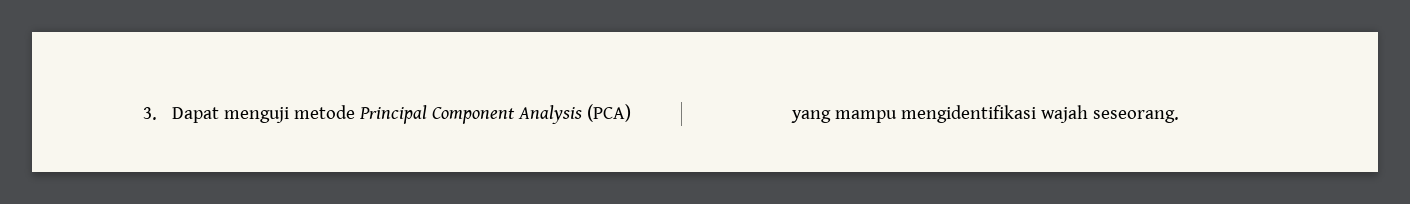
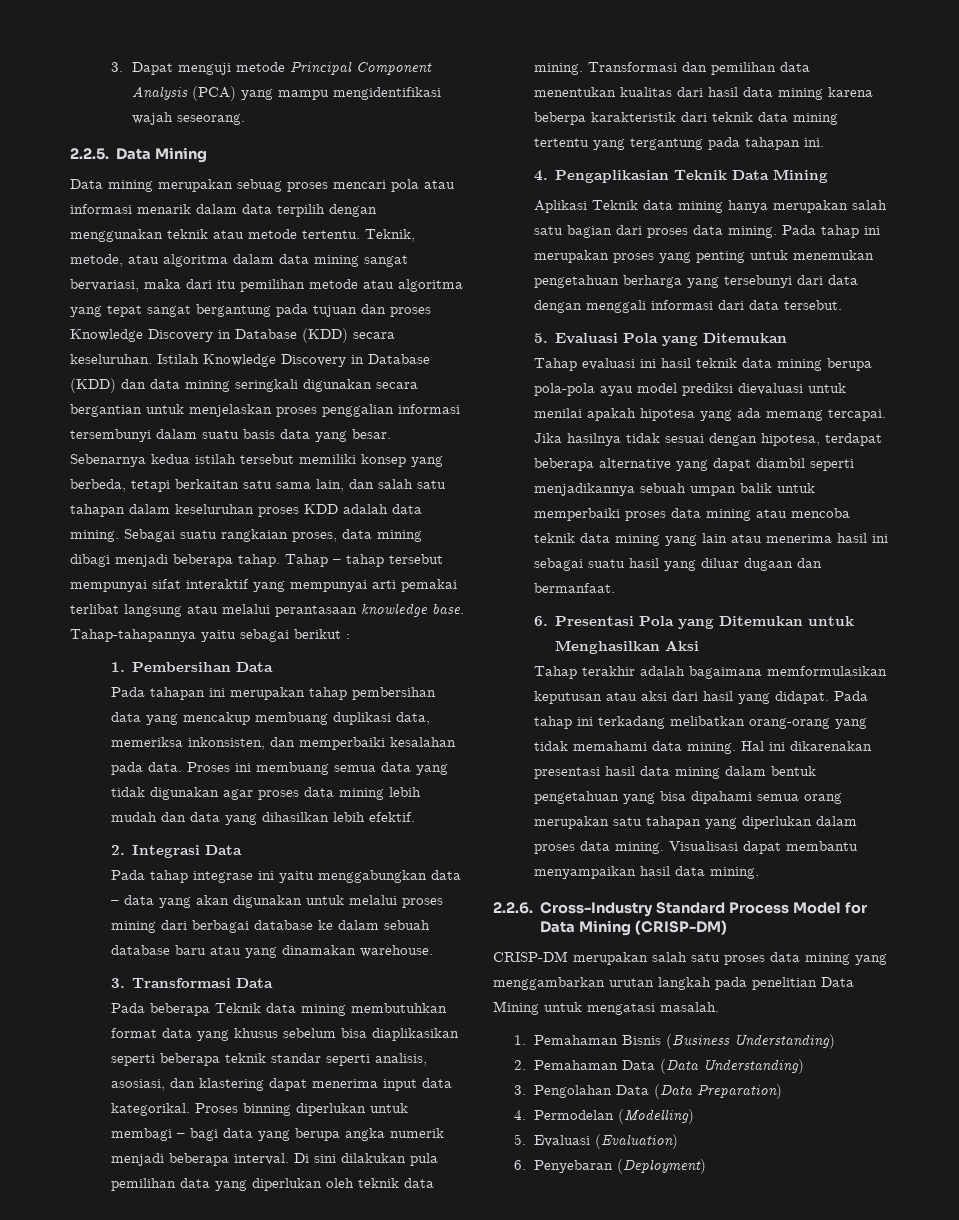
(1180, 116) none -> [70,147,208,163] [70,179,455,192] [70,204,377,217] [70,229,415,242] [70,254,408,267] [70,279,463,292] [70,304,431,317] [70,328,395,343] [70,354,430,367] [70,378,418,393] [70,404,460,417] [70,429,391,442] [70,454,443,467] [70,479,446,492] [70,504,422,517] [70,529,422,542] [70,554,443,567] [70,579,457,592] [70,603,464,617] [70,629,350,642] [111,662,274,672] [111,687,437,700] [111,712,431,725] [111,737,457,750] [111,762,449,775] [111,787,422,800] [111,812,416,825] [111,845,243,858] [111,870,462,883] [111,895,444,908] [111,920,431,933] [111,945,434,958] [111,978,274,988] [111,1003,448,1016] [111,1028,460,1041] [111,1053,428,1066] [111,1078,453,1091] [111,1103,409,1116] [111,1128,445,1141] [111,1153,439,1166] [111,1178,435,1191] [534,62,811,75] [534,87,874,100] [534,112,839,125] [534,137,825,150] [534,169,829,183] [534,200,888,213] [534,225,881,238] [534,250,875,263] [534,275,859,288] [534,300,843,313] [534,333,788,346] [534,358,873,371] [534,383,847,396] [534,408,887,421] [534,433,883,446] [534,458,855,471] [534,483,816,496] [534,508,851,521] [534,533,889,546] [534,558,823,571] [534,583,616,593] [534,616,855,629] [555,640,700,654] [534,666,888,679] [534,691,869,704] [534,716,868,729] [534,741,873,754] [534,766,817,779] [534,791,843,804] [534,816,858,829] [534,841,859,854] [534,866,760,879] [493,902,867,917] [540,920,728,936] [493,951,887,965] [493,977,854,990] [493,1001,719,1015] [513,1034,836,1049] [513,1059,805,1074] [513,1084,783,1099] [513,1109,695,1124] [513,1134,679,1149] [513,1159,707,1174] // 2.2.5. Data Mining // Data mining merupakan sebuag proses mencari pola atau informasi menarik dalam data terpilih dengan menggunakan teknik atau metode tertentu. Teknik, metode, atau algoritma dalam data mining sangat bervariasi, maka dari itu pemilihan metode atau algoritma yang tepat sangat bergantung pada tujuan dan proses Knowledge Discovery in Database (KDD) secara keseluruhan. Istilah Knowledge Discovery in Database (KDD) dan data mining seringkali digunakan secara bergantian untuk menjelaskan proses penggalian informasi tersembunyi dalam suatu basis data yang besar. Sebenarnya kedua istilah tersebut memiliki konsep yang berbeda, tetapi berkaitan satu sama lain, dan salah satu tahapan dalam keseluruhan proses KDD adalah data mining. Sebagai suatu rangkaian proses, data mining dibagi menjadi beberapa tahap. Tahap – tahap tersebut mempunyai sifat interaktif yang mempunyai arti pemakai terlibat langsung atau melalui perantasaan knowledge base. Tahap-tahapannya yaitu sebagai berikut : // 1. Pembersihan Data // Pada tahapan ini merupakan tahap pembersihan data yang mencakup membuang duplikasi data, memeriksa inkonsisten, dan memperbaiki kesalahan pada data. Proses ini membuang semua data yang tidak digunakan agar proses data mining lebih mudah dan data yang dihasilkan lebih efektif. // 2. Integrasi Data // Pada tahap integrase ini yaitu menggabungkan data – data yang akan digunakan untuk melalui proses mining dari berbagai database ke dalam sebuah database baru atau yang dinamakan warehouse. // 3. Transformasi Data // Pada beberapa Teknik data mining membutuhkan format data yang khusus sebelum bisa diaplikasikan seperti beberapa teknik standar seperti analisis, asosiasi, dan klastering dapat menerima input data kategorikal. Proses binning diperlukan untuk membagi – bagi data yang berupa angka numerik menjadi beberapa interval. Di sini dilakukan pula pemilihan data yang diperlukan oleh teknik data mining. Transformasi dan pemilihan data menentukan kualitas dari hasil data mining karena beberpa karakteristik dari teknik data mining tertentu yang tergantung pada tahapan ini. // 4. Pengaplikasian Teknik Data Mining // Aplikasi Teknik data mining hanya merupakan salah satu bagian dari proses data mining. Pada tahap ini merupakan proses yang penting untuk menemukan pengetahuan berharga yang tersebunyi dari data dengan menggali informasi dari data tersebut. // 5. Evaluasi Pola yang Ditemukan // Tahap evaluasi ini hasil teknik data mining berupa pola-pola ayau model prediksi dievaluasi untuk menilai apakah hipotesa yang ada memang tercapai. Jika hasilnya tidak sesuai dengan hipotesa, terdapat beberapa alternative yang dapat diambil seperti menjadikannya sebuah umpan balik untuk memperbaiki proses data mining atau mencoba teknik data mining yang lain atau menerima hasil ini sebagai suatu hasil yang diluar dugaan dan bermanfaat. // 6. Presentasi Pola yang Ditemukan untuk Menghasilkan Aksi // Tahap terakhir adalah bagaimana memformulasikan keputusan atau aksi dari hasil yang didapat. Pada tahap ini terkadang melibatkan orang-orang yang tidak memahami data mining. Hal ini dikarenakan presentasi hasil data mining dalam bentuk pengetahuan yang bisa dipahami semua orang merupakan satu tahapan yang diperlukan dalam proses data mining. Visualisasi dapat membantu menyampaikan hasil data mining. // 2.2.6. Cross-Industry Standard Process Model for Data Mining (CRISP-DM) // CRISP-DM merupakan salah satu proses data mining yang menggambarkan urutan langkah pada penelitian Data Mining untuk mengatasi masalah. // 1. Pemahaman Bisnis (Business Understanding) // 2. Pemahaman Data (Data Understanding) // 3. Pengolahan Data (Data Preparation) // 4. Permodelan (Modelling) // 5. Evaluasi (Evaluation) // 6. Penyebaran (Deployment)

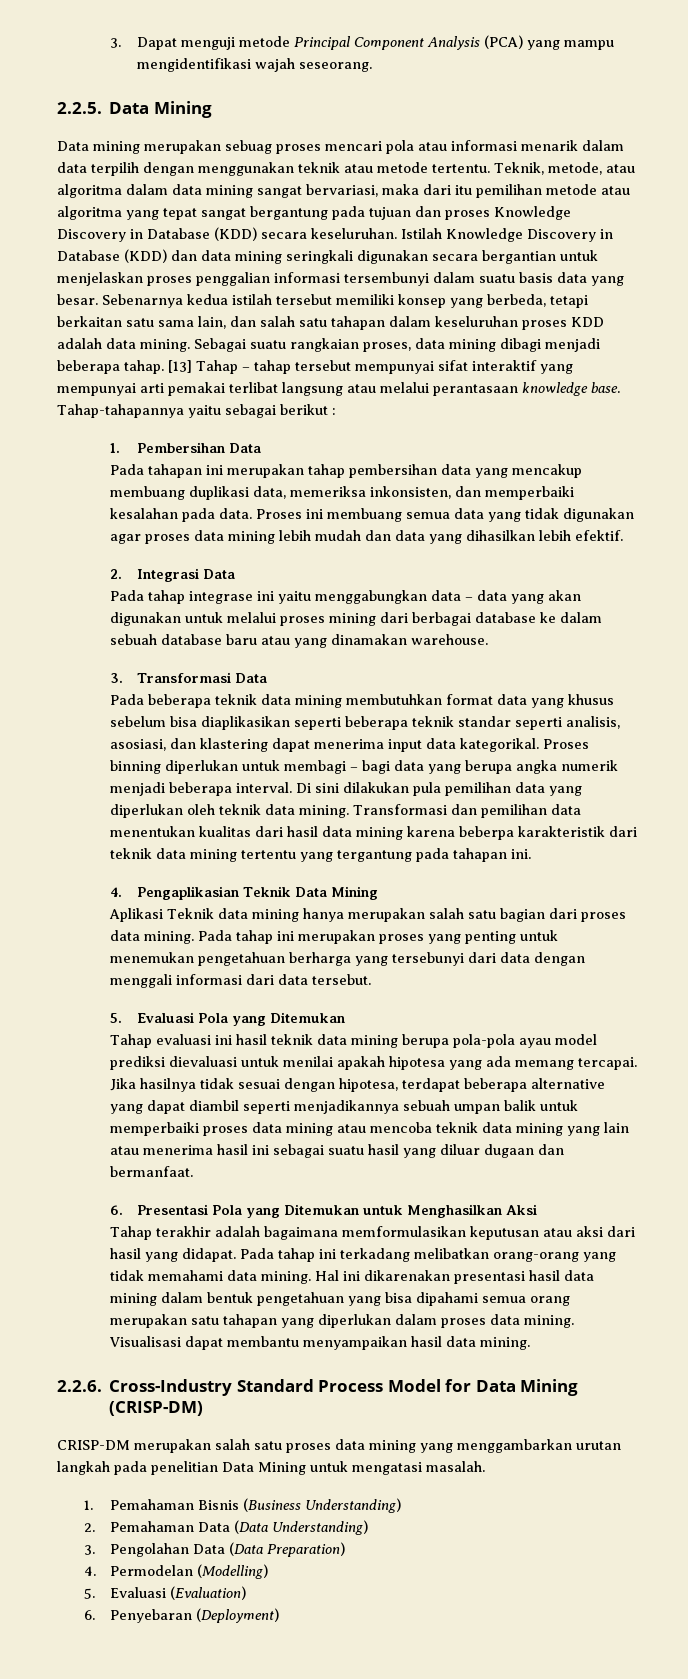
(280, 560) none -> [168,360,192,373] [13]
[215,1003,262,1013] Teknik -> [215,694,258,705] teknik

